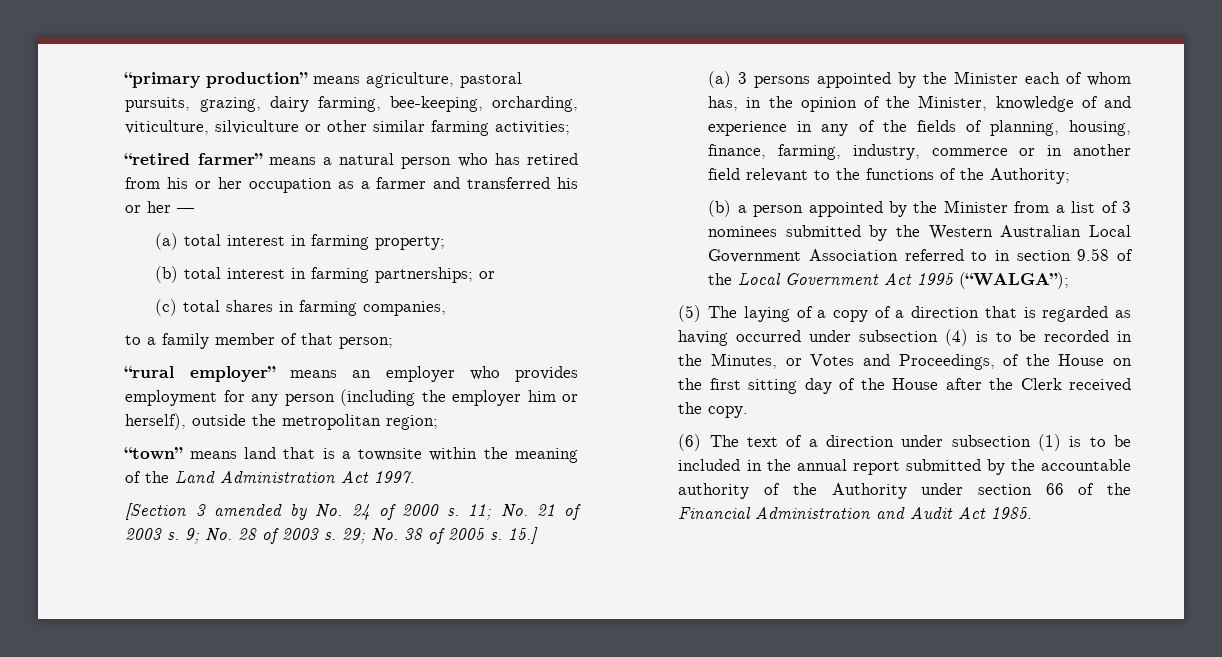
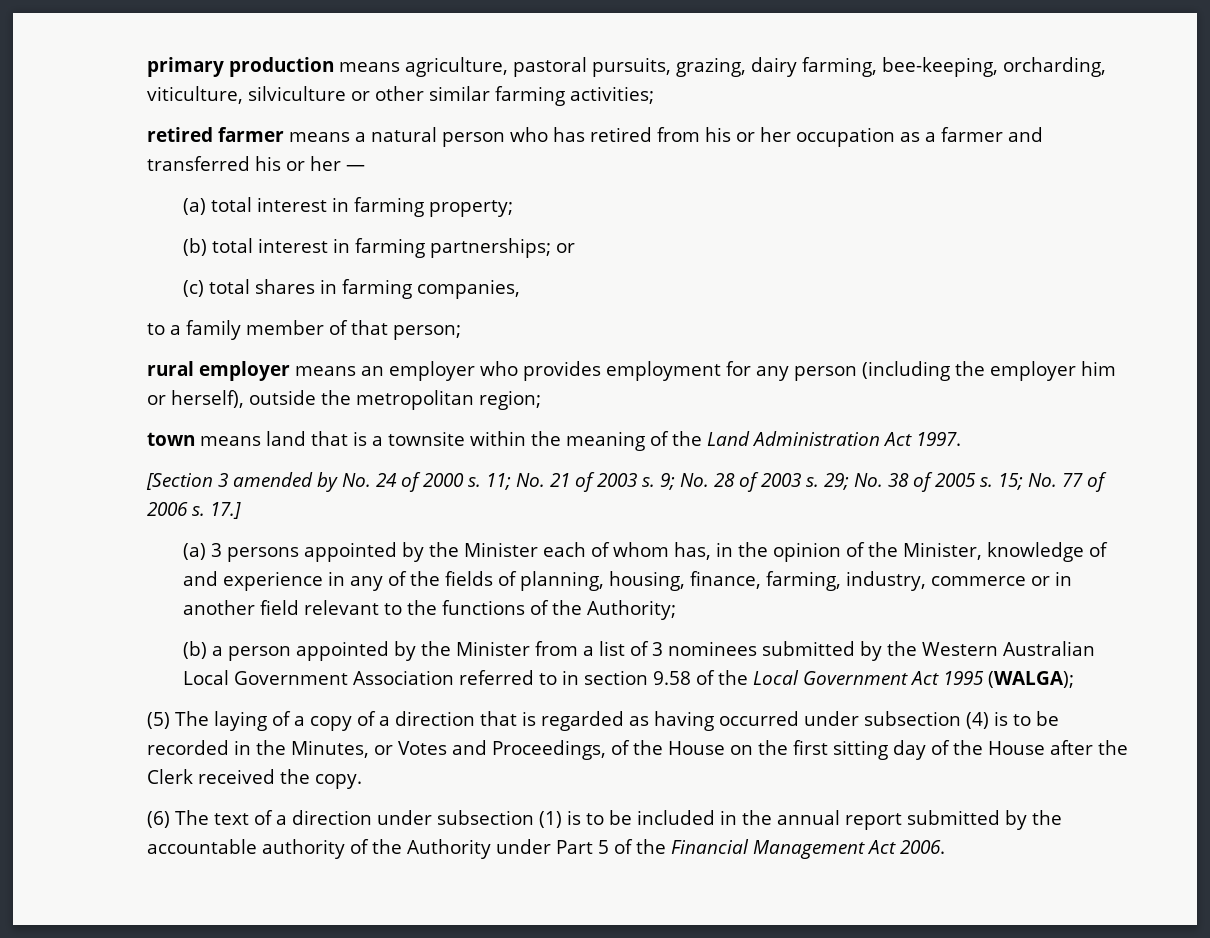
[124,72,309,88] “primary production” -> [147,57,335,77] primary production
[124,153,263,165] “retired farmer” -> [147,127,285,142] retired farmer
[124,366,276,382] “rural employer” -> [147,361,291,381] rural employer
[124,447,184,460] “town” -> [147,432,196,446] town
[508,527,539,544] 15.] -> [998,472,1108,492] [147,502,242,519] 15; No. 77 of 2006 s. 17.]
[959,272,1070,289] (“WALGA”); -> [987,671,1074,688] (WALGA);
[977,483,1064,495] section 66 -> [556,840,610,854] Part 5
[755,507,1033,519] Administration and Audit Act 1985. -> [753,840,946,859] Management Act 2006.

